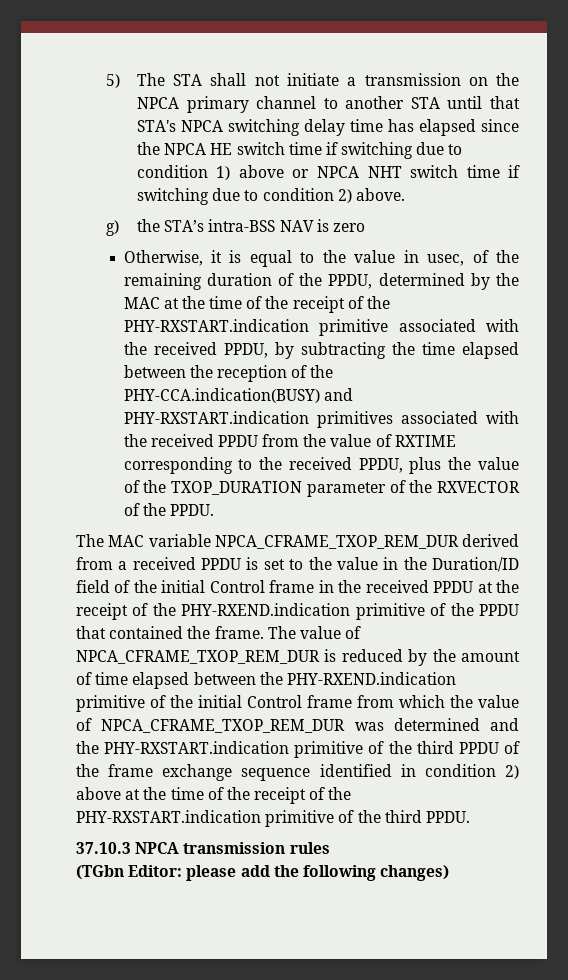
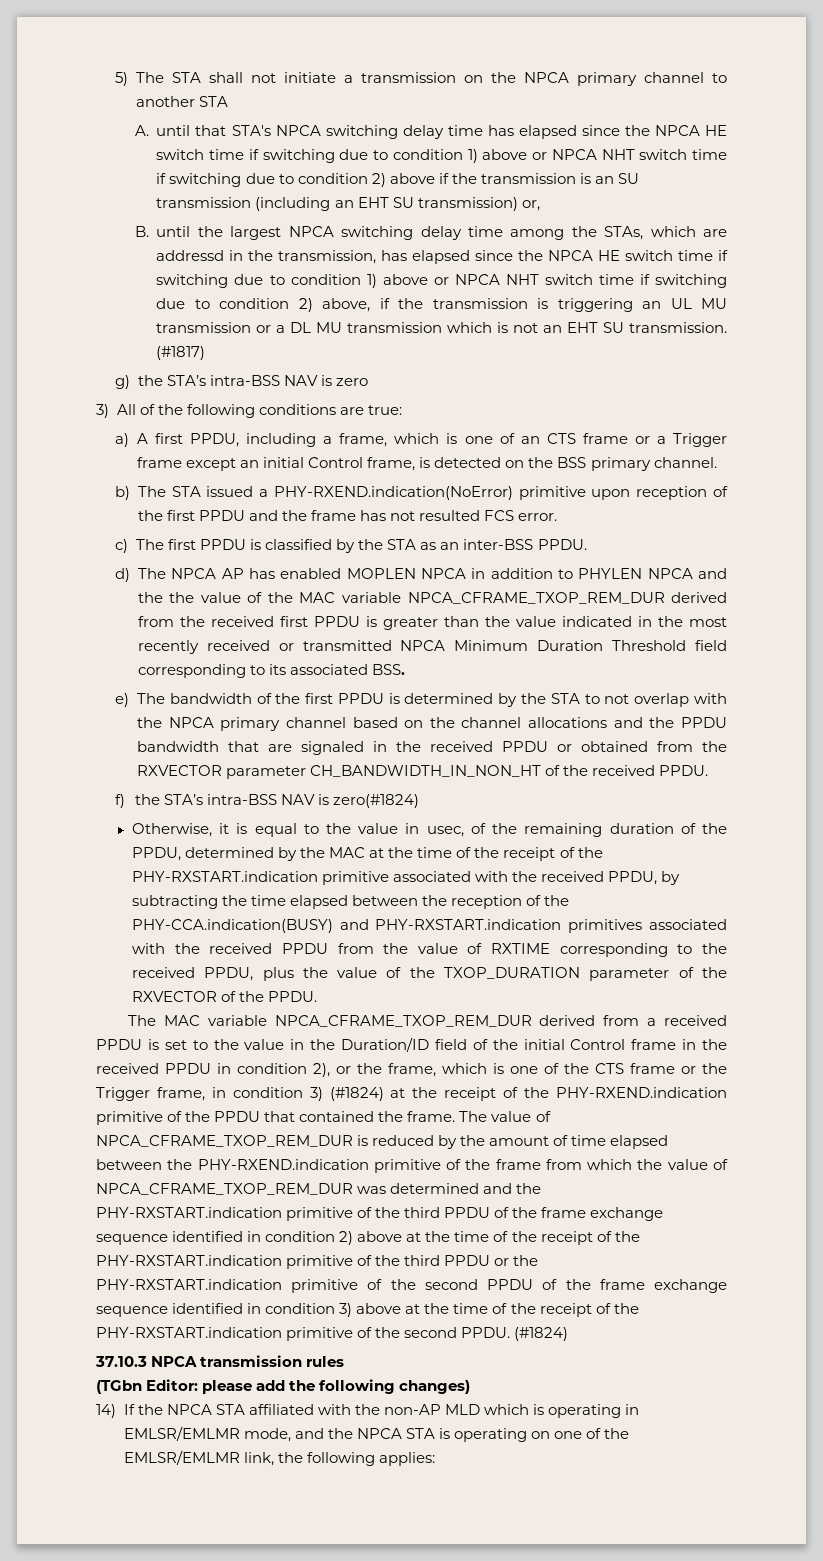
(440, 103) none -> [134,125,149,136] // A.
[355,188,405,201] above. -> [389,173,640,184] [156,197,540,211] [134,226,728,240] [156,250,729,264] [156,274,727,288] [156,298,728,312] [156,322,727,333] [156,346,206,360] above if the transmission is an SU transmission (including an EHT SU transmission) or, // B. until the largest NPCA switching delay time among the STAs, which are addressd in the transmission, has elapsed since the NPCA HE switch time if switching due to condition 1) above or NPCA NHT switch time if switching due to condition 2) above, if the transmission is triggering an UL MU transmission or a DL MU transmission which is not an EHT SU transmission. (#1817)
(365, 227) none -> [96,404,402,418] [115,433,728,447] [136,457,717,471] [115,486,728,500] [137,510,558,521] [115,539,587,553] [115,568,727,582] [137,592,728,604] [137,616,727,630] [137,640,727,654] [137,664,406,678] [115,693,727,707] [136,717,727,731] [136,741,727,755] [136,765,709,779] [115,794,420,808] // 3) All of the following conditions are true: // a) A first PPDU, including a frame, which is one of an CTS frame or a Trigger frame except an initial Control frame, is detected on the BSS primary channel. // b) The STA issued a PHY-RXEND.indication(NoError) primitive upon reception of the first PPDU and the frame has not resulted FCS error. // c) The first PPDU is classified by the STA as an inter-BSS PPDU. // d) The NPCA AP has enabled MOPLEN NPCA in addition to PHYLEN NPCA and the the value of the MAC variable NPCA_CFRAME_TXOP_REM_DUR derived from the received first PPDU is greater than the value indicated in the most recently received or transmitted NPCA Minimum Duration Threshold field corresponding to its associated BSS. // e) The bandwidth of the first PPDU is determined by the STA to not overlap with the NPCA primary channel based on the channel allocations and the PPDU bandwidth that are signaled in the received PPDU or obtained from the RXVECTOR parameter CH_BANDWIDTH_IN_NON_HT of the received PPDU. // f) the STA’s intra-BSS NAV is zero(#1824)
(474, 587) none -> [217,1063,727,1077] [96,1087,384,1101] in condition 2), or the frame, which is one of the CTS frame or the Trigger frame, in condition 3) (#1824)
[198,695,302,708] initial Control -> (491, 1164) none
[425,811,470,823] PPDU. -> [444,1255,539,1266] [96,1279,727,1293] [96,1303,639,1317] [96,1327,569,1341] PPDU or the PHY-RXSTART.indication primitive of the second PPDU of the frame exchange sequence identified in condition 3) above at the time of the receipt of the PHY-RXSTART.indication primitive of the second PPDU. (#1824)
(450, 873) none -> [96,1404,640,1418] [123,1426,630,1442] [123,1450,435,1466] // 14) If the NPCA STA affiliated with the non-AP MLD which is operating in EMLSR/EMLMR mode, and the NPCA STA is operating on one of the EMLSR/EMLMR link, the following applies:

